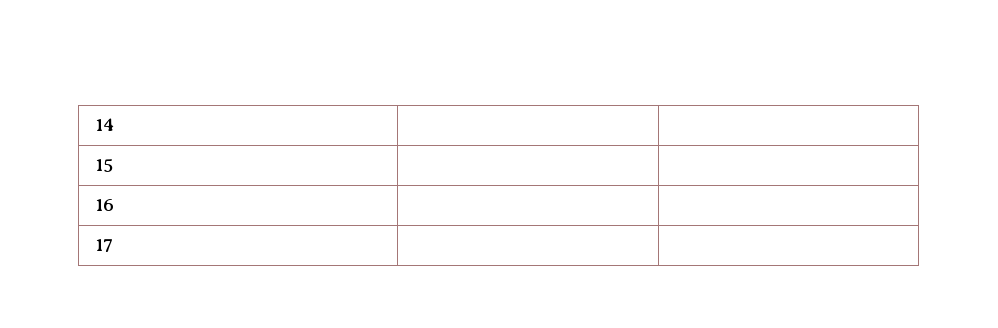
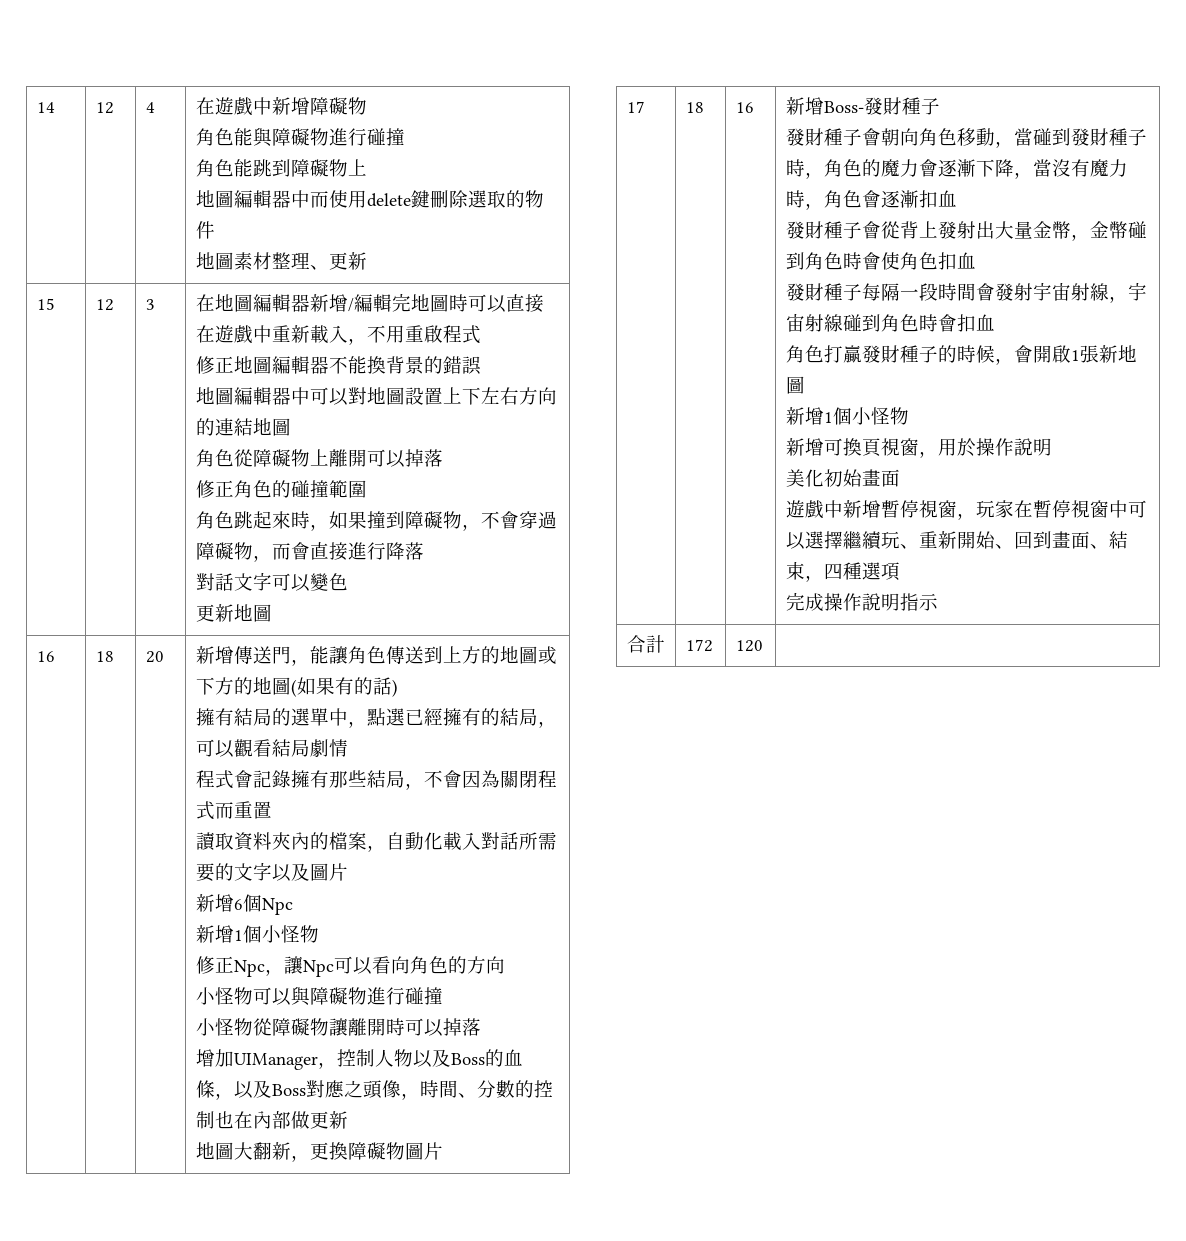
[95,159,114,172] [95,199,115,211] [95,239,114,252] | // 15 | | // 16 | | // 17 | -> [95,102,114,114] [145,102,155,113] [195,97,367,116] [195,127,405,147] [195,159,367,177] [195,190,544,208] [195,221,215,239] [195,252,367,270] [36,298,55,310] [95,299,114,311] [145,299,155,310] [195,293,544,313] [195,325,481,345] [195,356,481,375] [195,387,557,406] [195,418,291,436] [195,449,443,468] [195,480,367,498] [195,511,557,531] [195,542,424,562] [195,572,348,592] [195,604,272,622] [36,651,55,662] [95,651,114,662] [145,651,164,663] [195,646,557,666] [195,677,398,697] [195,708,557,728] [195,739,348,758] [195,770,557,790] [195,801,272,820] [195,832,557,852] [195,862,348,882] [195,894,293,915] [195,925,319,943] [195,956,505,977] [195,986,443,1006] [195,1018,481,1037] [195,1049,523,1070] [195,1080,553,1100] [195,1111,348,1129] [195,1142,443,1162] [626,101,645,113] [685,102,704,113] [735,102,754,113] [785,97,940,115] [785,128,1147,148] [785,159,1128,179] [785,190,957,210] [785,221,1147,241] [785,252,976,270] [785,282,1147,303] [785,313,995,332] [785,345,1137,365] [785,376,805,394] [785,407,909,425] [785,438,1052,458] [785,469,900,487] [785,500,1147,520] [785,531,1128,550] [785,561,900,582] [785,592,938,612] [626,635,665,653] [685,639,713,652] [735,640,763,652] 12 | 4 | 在遊戲中新增障礙物 // 角色能與障礙物進行碰撞 // 角色能跳到障礙物上 // 地圖編輯器中而使用delete鍵刪除選取的物件 // 地圖素材整理、更新 // 15 | 12 | 3 | 在地圖編輯器新增/編輯完地圖時可以直接在遊戲中重新載入，不用重啟程式 // 修正地圖編輯器不能換背景的錯誤 // 地圖編輯器中可以對地圖設置上下左右方向的連結地圖 // 角色從障礙物上離開可以掉落 // 修正角色的碰撞範圍 // 角色跳起來時，如果撞到障礙物，不會穿過障礙物，而會直接進行降落 // 對話文字可以變色 // 更新地圖 // 16 | 18 | 20 | 新增傳送門，能讓角色傳送到上方的地圖或下方的地圖(如果有的話) // 擁有結局的選單中，點選已經擁有的結局，可以觀看結局劇情 // 程式會記錄擁有那些結局，不會因為關閉程式而重置 // 讀取資料夾內的檔案，自動化載入對話所需要的文字以及圖片 // 新增6個Npc // 新增1個小怪物 // 修正Npc，讓Npc可以看向角色的方向 // 小怪物可以與障礙物進行碰撞 // 小怪物從障礙物讓離開時可以掉落 // 增加UIManager，控制人物以及Boss的血條，以及Boss對應之頭像，時間、分數的控制也在內部做更新 // 地圖大翻新，更換障礙物圖片 // 17 | 18 | 16 | 新增Boss-發財種子 // 發財種子會朝向角色移動，當碰到發財種子時，角色的魔力會逐漸下降，當沒有魔力時，角色會逐漸扣血 // 發財種子會從背上發射出大量金幣，金幣碰到角色時會使角色扣血 // 發財種子每隔一段時間會發射宇宙射線，宇宙射線碰到角色時會扣血 // 角色打贏發財種子的時候，會開啟1張新地圖 // 新增1個小怪物 // 新增可換頁視窗，用於操作說明 // 美化初始畫面 // 遊戲中新增暫停視窗，玩家在暫停視窗中可以選擇繼續玩、重新開始、回到畫面、結束，四種選項 // 完成操作說明指示 // 合計 | 172 | 120

